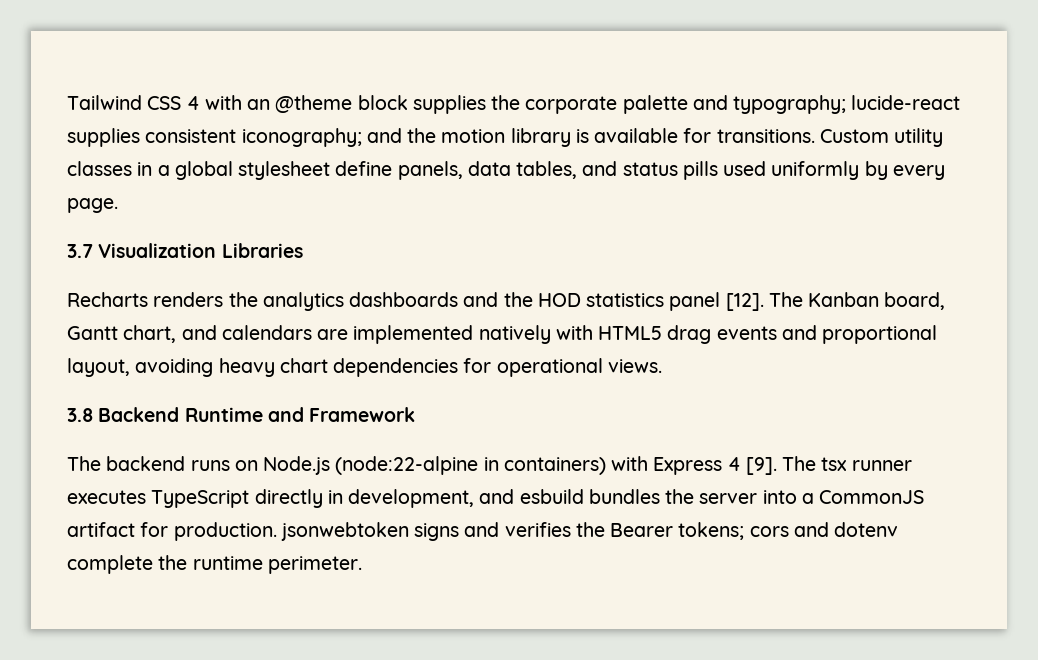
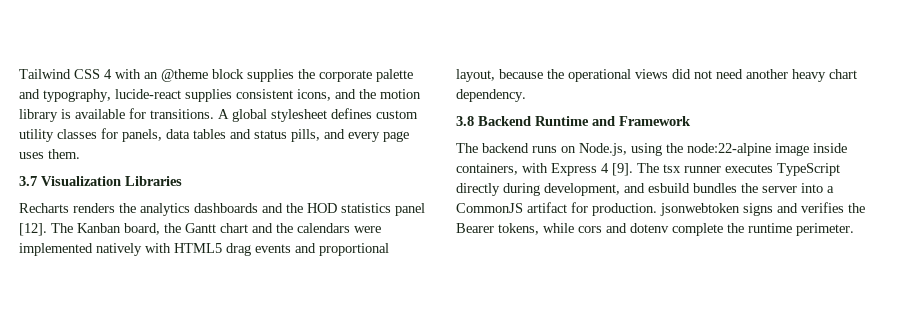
[733,95,847,114] typography; -> [43,89,111,102] typography,
[241,128,362,147] iconography; -> [297,89,331,101] icons,
[819,128,944,147] [67,161,393,180] Custom utility classes in a global stylesheet define -> [218,108,418,122] [19,128,118,142] A global stylesheet defines custom utility classes for
[516,161,578,179] tables, -> [193,129,226,139] tables
[682,161,945,180] [67,198,118,213] pills used uniformly by every page. -> [291,129,409,142] [19,149,80,159] pills, and every page uses them.
[67,325,349,343] Gantt chart, and calendars are -> [164,223,381,233] the Gantt chart and the calendars were
[135,358,662,377] avoiding heavy chart dependencies for operational views. -> [499,69,857,82] [456,89,526,102] because the operational views did not need another heavy chart dependency.
[263,456,606,475] Node.js (node:22-alpine in containers) -> [579,143,847,156] [456,163,518,175] Node.js, using the node:22-alpine image inside containers,
[327,490,343,504] in -> [503,183,540,196] during
[678,522,745,540] tokens; -> [498,223,574,235] tokens, while

